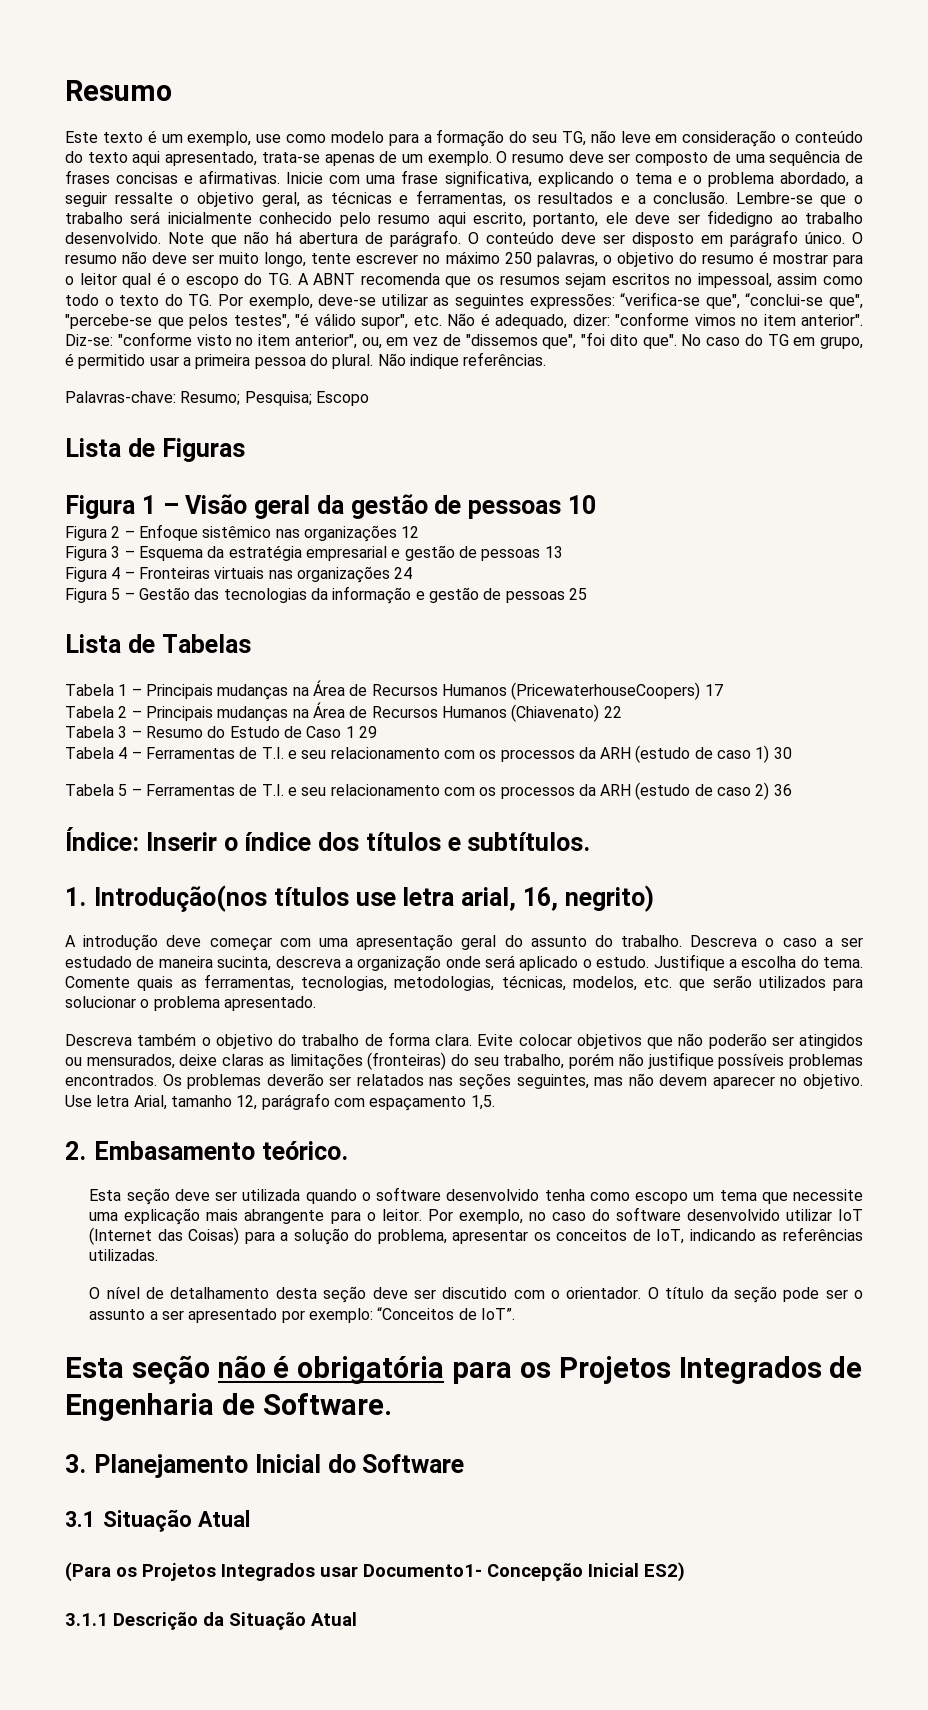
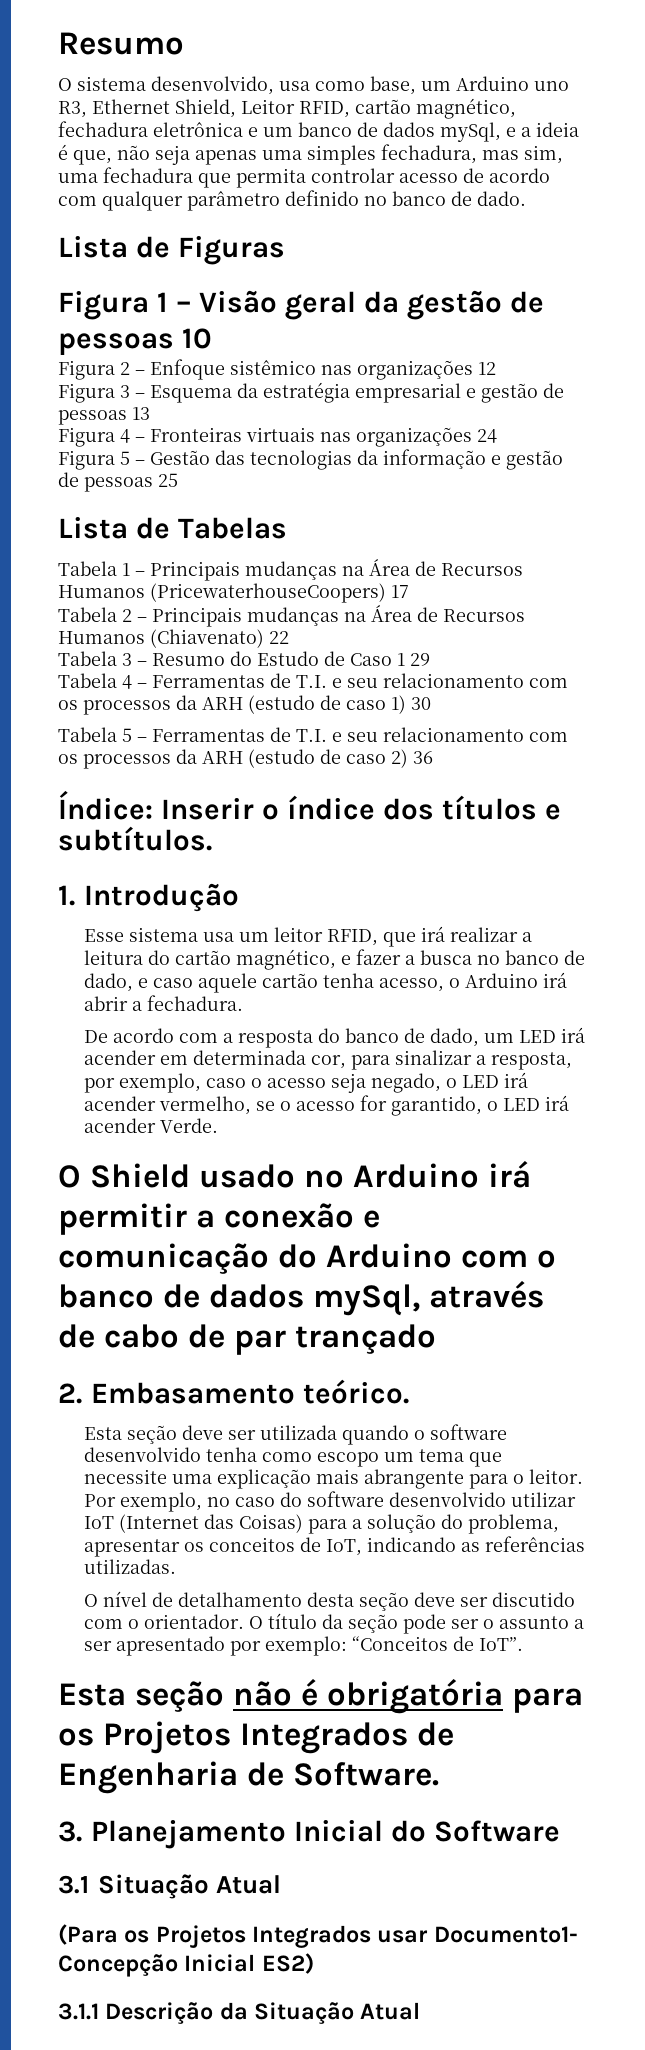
[65,129,864,147] [65,151,864,166] [65,170,863,187] [65,190,863,207] [65,210,864,227] [65,230,863,247] [65,251,863,267] [65,272,863,288] [65,292,864,309] [65,312,863,329] [65,332,863,349] [65,352,547,369] [65,391,369,406] Este texto é um exemplo, use como modelo para a formação do seu TG, não leve em consideração o conteúdo do texto aqui apresentado, trata-se apenas de um exemplo. O resumo deve ser composto de uma sequência de frases concisas e afirmativas. Inicie com uma frase significativa, explicando o tema e o problema abordado, a seguir ressalte o objetivo geral, as técnicas e ferramentas, os resultados e a conclusão. Lembre-se que o trabalho será inicialmente conhecido pelo resumo aqui escrito, portanto, ele deve ser fidedigno ao trabalho desenvolvido. Note que não há abertura de parágrafo. O conteúdo deve ser disposto em parágrafo único. O resumo não deve ser muito longo, tente escrever no máximo 250 palavras, o objetivo do resumo é mostrar para o leitor qual é o escopo do TG. A ABNT recomenda que os resumos sejam escritos no impessoal, assim como todo o texto do TG. Por exemplo, deve-se utilizar as seguintes expressões: “verifica-se que", “conclui-se que", "percebe-se que pelos testes", "é válido supor", etc. Não é adequado, dizer: "conforme vimos no item anterior". Diz-se: "conforme visto no item anterior", ou, em vez de "dissemos que", "foi dito que". No caso do TG em grupo, é permitido usar a primeira pessoa do plural. Não indique referências. // Palavras-chave: Resumo; Pesquisa; Escopo -> [58,76,569,95] [58,98,516,119] [58,121,579,142] [58,144,563,165] [58,167,550,188] [58,190,526,211] O sistema desenvolvido, usa como base, um Arduino uno R3, Ethernet Shield, Leitor RFID, cartão magnético, fechadura eletrônica e um banco de dados mySql, e a ideia é que, não seja apenas uma simples fechadura, mas sim, uma fechadura que permita controlar acesso de acordo com qualquer parâmetro definido no banco de dado.
[94,885,654,912] [65,934,863,951] [65,954,863,972] [65,974,863,991] [65,996,316,1011] [65,1032,863,1049] [65,1052,863,1070] [65,1073,863,1090] [65,1093,495,1111] Introdução(nos títulos use letra arial, 16, negrito) // A introdução deve começar com uma apresentação geral do assunto do trabalho. Descreva o caso a ser estudado de maneira sucinta, descreva a organização onde será aplicado o estudo. Justifique a escolha do tema. Comente quais as ferramentas, tecnologias, metodologias, técnicas, modelos, etc. que serão utilizados para solucionar o problema apresentado. // Descreva também o objetivo do trabalho de forma clara. Evite colocar objetivos que não poderão ser atingidos ou mensurados, deixe claras as limitações (fronteiras) do seu trabalho, porém não justifique possíveis problemas encontrados. Os problemas deverão ser relatados nas seções seguintes, mas não devem aparecer no objetivo. Use letra Arial, tamanho 12, parágrafo com espaçamento 1,5. -> [84,883,239,912] [83,926,532,947] [83,949,585,970] [83,972,567,993] [83,995,243,1011] [83,1027,585,1048] [83,1050,572,1070] [83,1072,528,1093] [83,1095,569,1116] [83,1118,218,1133] [58,1160,531,1188] [58,1203,380,1235] [58,1243,556,1275] [58,1280,544,1316] [58,1324,436,1355] Introdução // Esse sistema usa um leitor RFID, que irá realizar a leitura do cartão magnético, e fazer a busca no banco de dado, e caso aquele cartão tenha acesso, o Arduino irá abrir a fechadura. // De acordo com a resposta do banco de dado, um LED irá acender em determinada cor, para sinalizar a resposta, por exemplo, caso o acesso seja negado, o LED irá acender vermelho, se o acesso for garantido, o LED irá acender Verde. // O Shield usado no Arduino irá permitir a conexão e comunicação do Arduino com o banco de dados mySql, através de cabo de par trançado

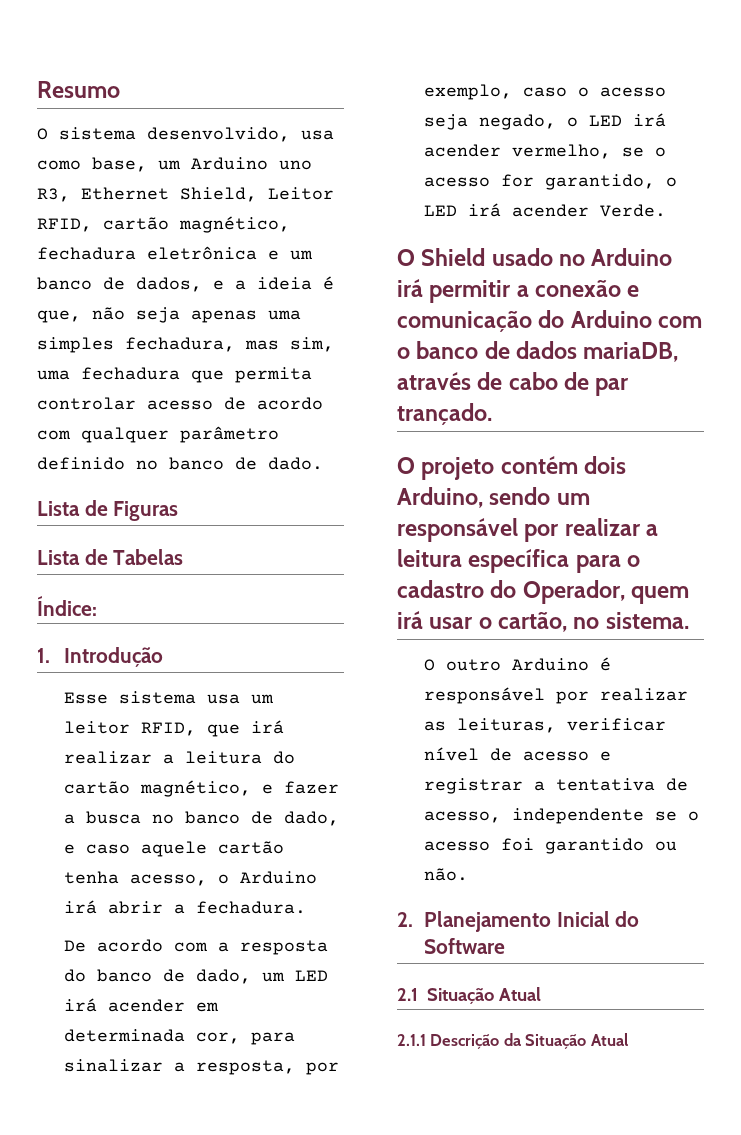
[383,122,501,142] dados mySql, -> [136,277,202,292] dados,
[58,290,544,320] [58,328,212,355] [58,359,496,380] [58,382,564,403] [58,407,150,425] [58,427,497,447] [58,449,563,470] [58,472,178,492] [58,517,287,539] [58,559,523,581] [58,583,409,603] [58,605,525,627] [58,629,289,648] [58,651,430,666] [58,673,568,689] [58,695,431,715] [58,727,568,742] [58,749,433,769] [58,790,561,820] [58,826,212,851] Figura 1 – Visão geral da gestão de pessoas 10 // Figura 2 – Enfoque sistêmico nas organizações 12 // Figura 3 – Esquema da estratégia empresarial e gestão de pessoas 13 // Figura 4 – Fronteiras virtuais nas organizações 24 // Figura 5 – Gestão das tecnologias da informação e gestão de pessoas 25 // Lista de Tabelas // Tabela 1 – Principais mudanças na Área de Recursos Humanos (PricewaterhouseCoopers) 17 // Tabela 2 – Principais mudanças na Área de Recursos Humanos (Chiavenato) 22 // Tabela 3 – Resumo do Estudo de Caso 1 29 // Tabela 4 – Ferramentas de T.I. e seu relacionamento com os processos da ARH (estudo de caso 1) 30 // Tabela 5 – Ferramentas de T.I. e seu relacionamento com os processos da ARH (estudo de caso 2) 36 // Índice: Inserir o índice dos títulos e subtítulos. -> [37,549,184,565] [37,596,97,616] Lista de Tabelas // Índice:
[312,1284,420,1316] mySql, -> [583,342,679,362] mariaDB,
[294,1324,436,1355] [58,1379,409,1404] [83,1424,507,1445] [83,1447,502,1467] [83,1469,583,1489] [83,1491,576,1512] [83,1514,559,1534] [83,1536,585,1557] [83,1559,176,1574] [83,1591,575,1611] [83,1613,584,1634] [83,1636,523,1656] [58,1678,583,1714] [58,1721,454,1754] [58,1761,439,1794] [58,1821,82,1842] trançado // 2. Embasamento teórico. // Esta seção deve ser utilizada quando o software desenvolvido tenha como escopo um tema que necessite uma explicação mais abrangente para o leitor. Por exemplo, no caso do software desenvolvido utilizar IoT (Internet das Coisas) para a solução do problema, apresentar os conceitos de IoT, indicando as referências utilizadas. // O nível de detalhamento desta seção deve ser discutido com o orientador. O título da seção pode ser o assunto a ser apresentado por exemplo: “Conceitos de IoT”. // Esta seção não é obrigatória para os Projetos Integrados de Engenharia de Software. // 3. -> [397,403,492,425] [397,456,627,480] [397,487,590,508] [397,518,659,542] [397,549,641,573] [397,580,690,604] [397,611,689,632] [424,657,612,671] [424,687,689,704] [424,718,667,733] [424,747,612,761] [424,778,689,794] [424,808,700,824] [424,838,678,854] [424,868,469,881] [397,912,413,927] trançado. // O projeto contém dois Arduino, sendo um responsável por realizar a leitura específica para o cadastro do Operador, quem irá usar o cartão, no sistema. // O outro Arduino é responsável por realizar as leituras, verificar nível de acesso e registrar a tentativa de acesso, independente se o acesso foi garantido ou não. // 2.
[58,1875,89,1894] 3.1 -> [397,988,418,1001] 2.1
[58,1924,578,1948] [58,1953,314,1977] [58,2003,99,2020] (Para os Projetos Integrados usar Documento1- Concepção Inicial ES2) // 3.1.1 -> [397,1034,426,1046] 2.1.1

